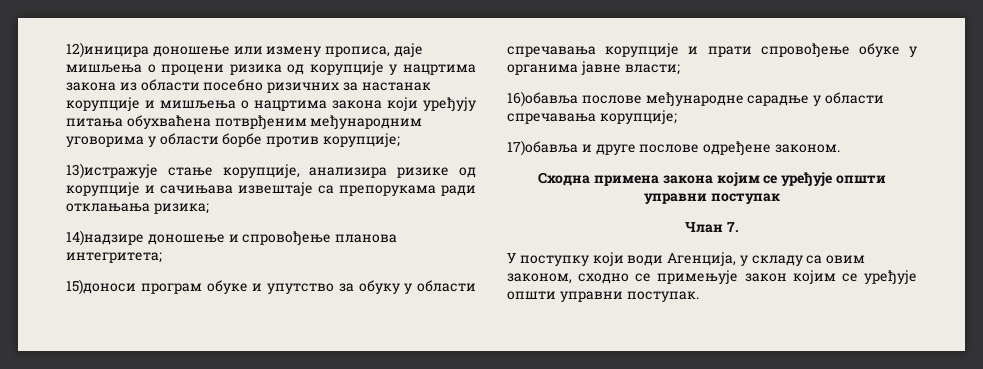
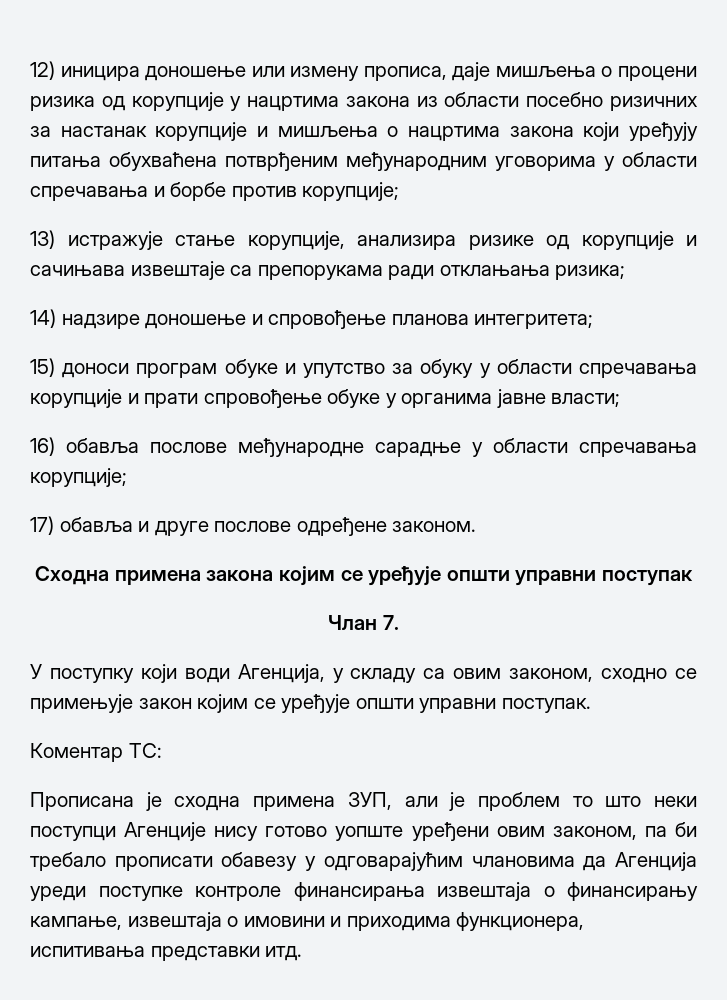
[66,42,149,58] 12)иницира -> [30,61,140,81] 12) иницира
(219, 139) none -> [30,186,165,201] спречавања и
[66,163,158,179] 13)истражује -> [30,230,163,250] 13) истражује
[66,230,144,246] 14)надзире -> [30,309,140,329] 14) надзире
[66,279,136,295] 15)доноси -> [30,358,130,378] 15) доноси
[507,91,578,107] 16)обавља -> [30,437,139,456] 16) обавља
[507,140,578,156] 17)обавља -> [30,516,133,535] 17) обавља
(699, 296) none -> [30,743,162,762] [30,792,697,811] [30,822,697,841] [30,852,697,871] [30,882,698,901] [30,912,585,931] [30,946,303,961] // Коментар ТС: // Прописана је сходна примена ЗУП, али је проблем то што неки поступци Агенције нису готово уопште уређени овим законом, па би требало прописати обавезу у одговарајућим члановима да Агенција уреди поступке контроле финансирања извештаја о финансирању кампање, извештаја о имовини и приходима функционера, испитивања представки итд.

